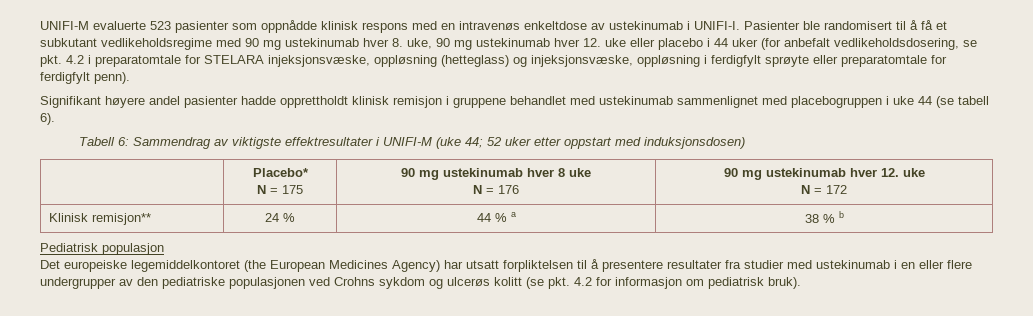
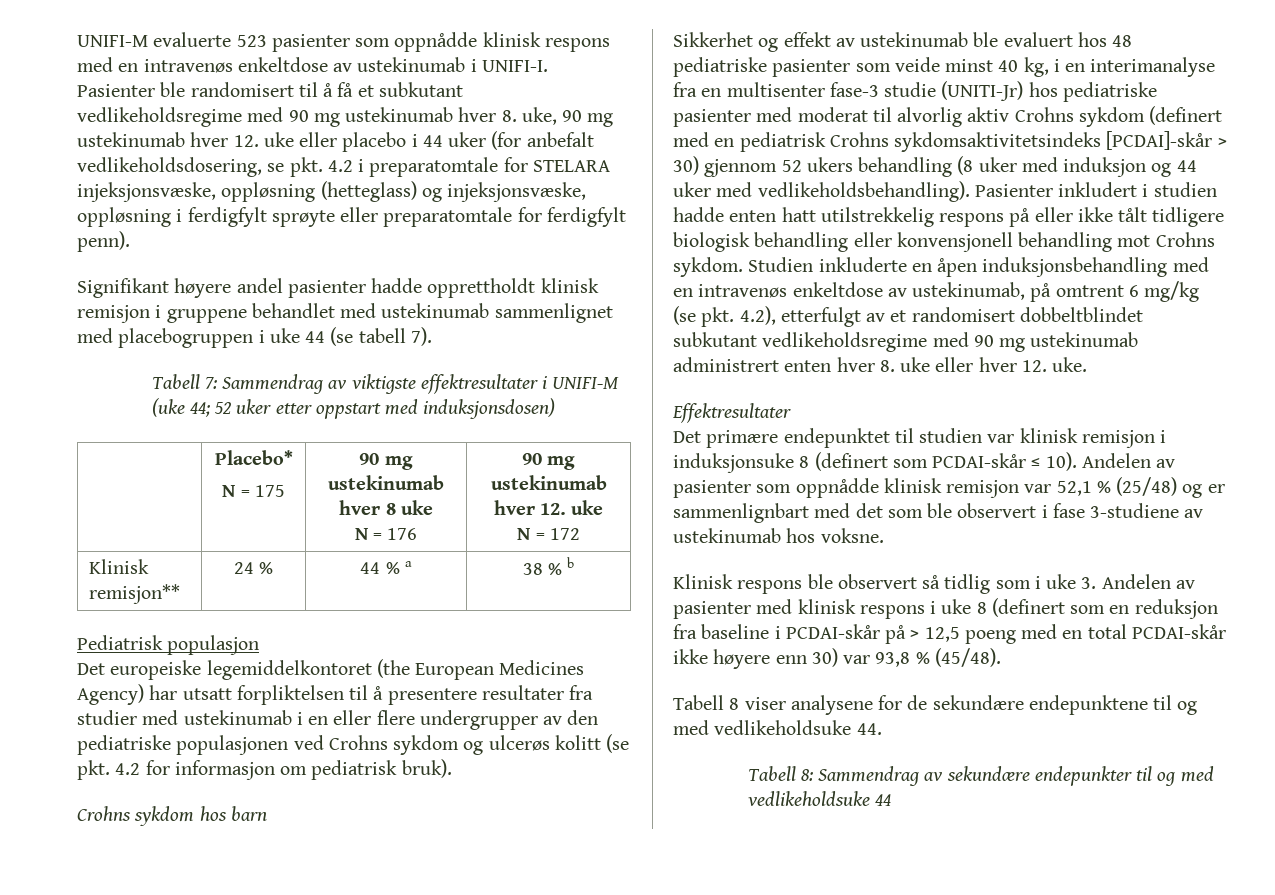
[40,113,55,125] [79,137,130,146] 6). // Tabell 6: -> [410,327,432,346] [151,374,217,389] 7). // Tabell 7:
(801, 283) none -> [77,806,267,826] [673,32,1133,52] [673,57,1216,77] [673,81,1157,102] [673,106,1223,127] [673,131,1227,152] [673,156,1197,177] [673,181,1217,202] [673,207,1225,227] [673,232,1215,252] [673,257,1209,277] [673,281,1200,302] [673,306,1143,327] [673,332,1139,352] [673,357,1088,372] [672,403,791,423] [673,428,1167,448] [673,452,1176,473] [673,477,1225,498] [673,503,1204,523] [673,528,884,543] [673,574,1195,594] [673,598,1218,619] [673,624,1226,644] [673,648,1001,669] [673,695,1198,715] [673,720,882,735] [747,766,1214,786] [747,791,891,806] // Crohns sykdom hos barn // Sikkerhet og effekt av ustekinumab ble evaluert hos 48 pediatriske pasienter som veide minst 40 kg, i en interimanalyse fra en multisenter fase-3 studie (UNITI-Jr) hos pediatriske pasienter med moderat til alvorlig aktiv Crohns sykdom (definert med en pediatrisk Crohns sykdomsaktivitetsindeks [PCDAI]-skår > 30) gjennom 52 ukers behandling (8 uker med induksjon og 44 uker med vedlikeholdsbehandling). Pasienter inkludert i studien hadde enten hatt utilstrekkelig respons på eller ikke tålt tidligere biologisk behandling eller konvensjonell behandling mot Crohns sykdom. Studien inkluderte en åpen induksjonsbehandling med en intravenøs enkeltdose av ustekinumab, på omtrent 6 mg/kg (se pkt. 4.2), etterfulgt av et randomisert dobbeltblindet subkutant vedlikeholdsregime med 90 mg ustekinumab administrert enten hver 8. uke eller hver 12. uke. // Effektresultater // Det primære endepunktet til studien var klinisk remisjon i induksjonsuke 8 (definert som PCDAI-skår ≤ 10). Andelen av pasienter som oppnådde klinisk remisjon var 52,1 % (25/48) og er sammenlignbart med det som ble observert i fase 3-studiene av ustekinumab hos voksne. // Klinisk respons ble observert så tidlig som i uke 3. Andelen av pasienter med klinisk respons i uke 8 (definert som en reduksjon fra baseline i PCDAI-skår på > 12,5 poeng med en total PCDAI-skår ikke høyere enn 30) var 93,8 % (45/48). // Tabell 8 viser analysene for de sekundære endepunktene til og med vedlikeholdsuke 44. // Tabell 8: Sammendrag av sekundære endepunkter til og med vedlikeholdsuke 44

